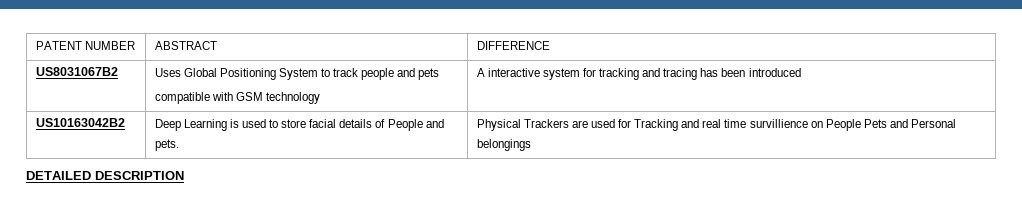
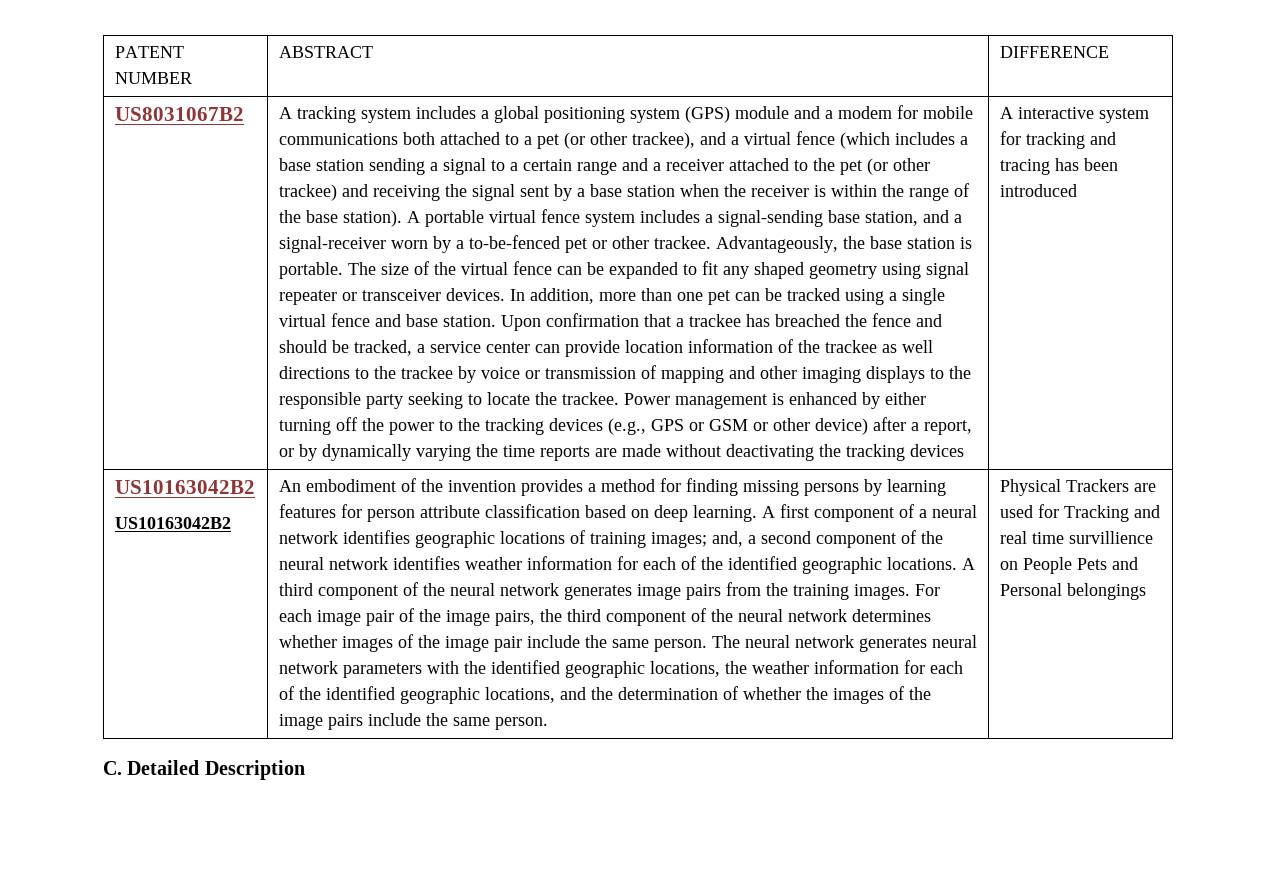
[154,68,440,80] [154,92,320,104] Uses Global Positioning System to track people and pets // compatible with GSM technology -> [278,105,973,123] [278,131,968,149] [278,158,930,175] [278,183,969,201] [278,209,962,227] [278,235,972,253] [278,261,969,279] [278,288,945,305] [278,313,942,331] [278,339,933,357] [278,365,971,383] [278,392,926,409] [278,417,972,435] [278,444,964,461] A tracking system includes a global positioning system (GPS) module and a modem for mobile communications both attached to a pet (or other trackee), and a virtual fence (which includes a base station sending a signal to a certain range and a receiver attached to the pet (or other trackee) and receiving the signal sent by a base station when the receiver is within the range of the base station). A portable virtual fence system includes a signal-sending base station, and a signal-receiver worn by a to-be-fenced pet or other trackee. Advantageously, the base station is portable. The size of the virtual fence can be expanded to fit any shaped geometry using signal repeater or transceiver devices. In addition, more than one pet can be tracked using a single virtual fence and base station. Upon confirmation that a trackee has breached the fence and should be tracked, a service center can provide location information of the trackee as well directions to the trackee by voice or transmission of mapping and other imaging displays to the responsible party seeking to locate the trackee. Power management is enhanced by either turning off the power to the tracking devices (e.g., GPS or GSM or other device) after a report, or by dynamically varying the time reports are made without deactivating the tracking devices
[154,119,444,131] [154,139,179,151] | Deep Learning is used to store facial details of People and pets. -> [114,517,231,529] [278,478,946,496] [278,504,977,522] [278,530,943,548] [278,556,975,574] [278,582,940,600] [278,608,931,626] [278,634,977,652] [278,660,963,678] [278,686,931,704] [278,713,548,730] // US10163042B2 | An embodiment of the invention provides a method for finding missing persons by learning features for person attribute classification based on deep learning. A first component of a neural network identifies geographic locations of training images; and, a second component of the neural network identifies weather information for each of the identified geographic locations. A third component of the neural network generates image pairs from the training images. For each image pair of the image pairs, the third component of the neural network determines whether images of the image pair include the same person. The neural network generates neural network parameters with the identified geographic locations, the weather information for each of the identified geographic locations, and the determination of whether the images of the image pairs include the same person.
[26,171,184,180] DETAILED DESCRIPTION -> [103,760,305,780] C. Detailed Description

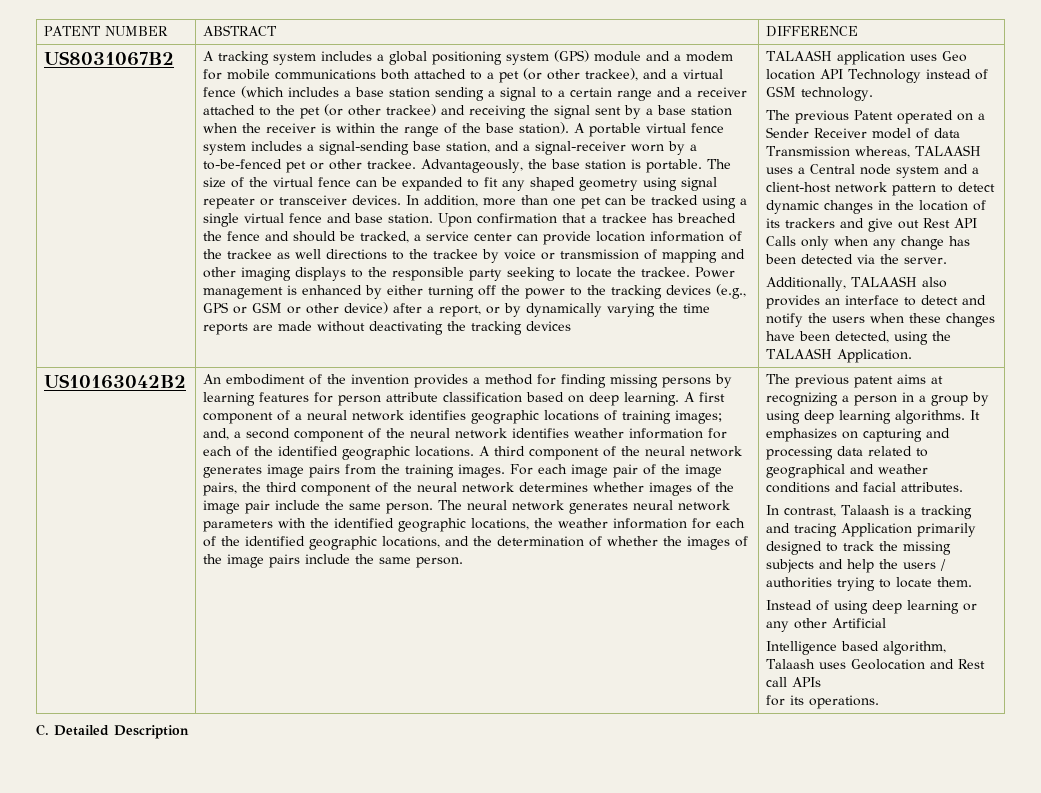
[999,107,1149,123] [999,131,1116,149] [999,158,1118,175] [999,184,1077,197] [114,480,255,494] [114,517,231,529] A interactive system for tracking and tracing has been introduced // US10163042B2 // US10163042B2 -> [766,50,968,65] [766,69,989,83] [766,86,874,101] [766,110,986,124] [766,127,961,139] [766,145,982,158] [766,164,980,178] [766,182,996,196] [766,200,987,214] [766,218,978,232] [766,236,971,250] [765,254,948,264] [766,276,948,291] [766,295,987,309] [766,313,996,327] [766,331,952,345] [766,348,913,363] [44,374,187,389] TALAASH application uses Geo location API Technology instead of GSM technology. // The previous Patent operated on a Sender Receiver model of data Transmission whereas, TALAASH uses a Central node system and a client-host network pattern to detect dynamic changes in the location of its trackers and give out Rest API Calls only when any change has been detected via the server. // Additionally, TALAASH also provides an interface to detect and notify the users when these changes have been detected, using the TALAASH Application. // US10163042B2
[999,479,1156,496] [999,504,1160,522] [999,531,1153,544] [999,557,1138,574] [999,583,1146,600] Physical Trackers are used for Tracking and real time survillience on People Pets and Personal belongings -> [766,374,944,388] [766,392,990,406] [766,410,981,424] [766,428,951,442] [766,446,929,460] [766,464,929,478] [766,482,964,493] [766,505,973,519] [766,523,977,537] [766,541,952,555] [766,559,947,573] [766,577,973,591] [766,600,978,614] [766,618,887,632] [766,641,947,655] [766,659,986,670] [766,677,822,687] [766,695,880,709] The previous patent aims at recognizing a person in a group by using deep learning algorithms. It emphasizes on capturing and processing data related to geographical and weather conditions and facial attributes. // In contrast, Talaash is a tracking and tracing Application primarily designed to track the missing subjects and help the users / authorities trying to locate them. // Instead of using deep learning or any other Artificial // Intelligence based algorithm, Talaash uses Geolocation and Rest call APIs // for its operations.

